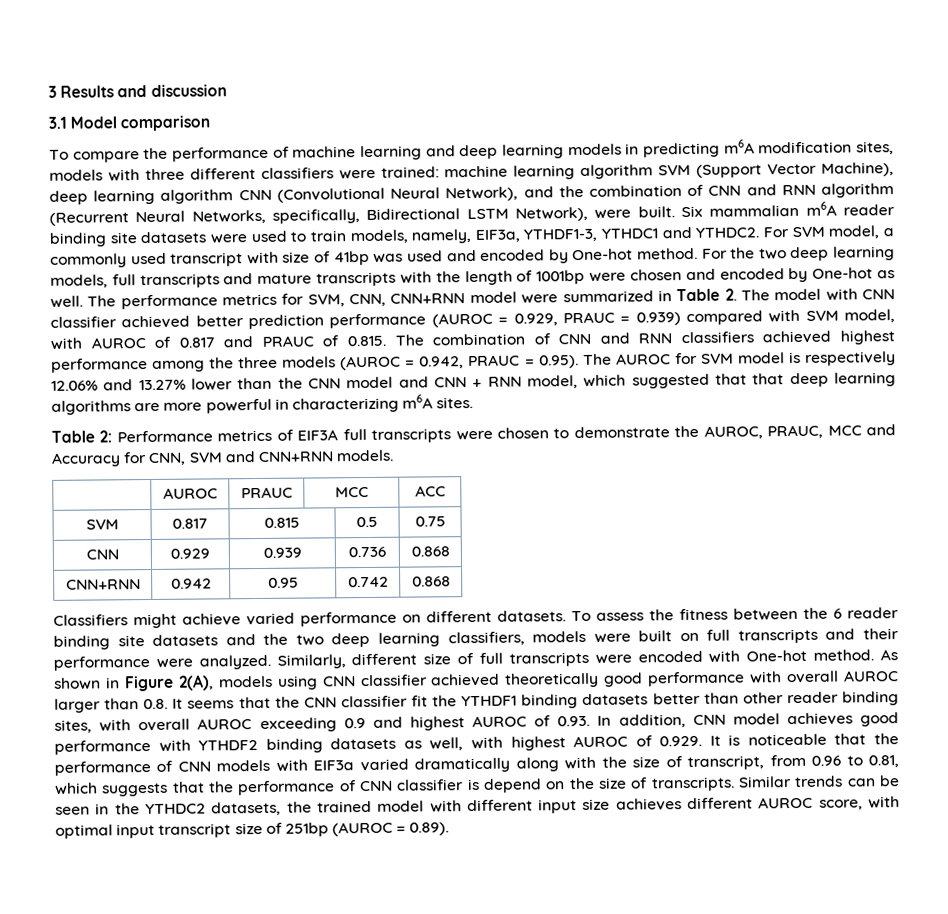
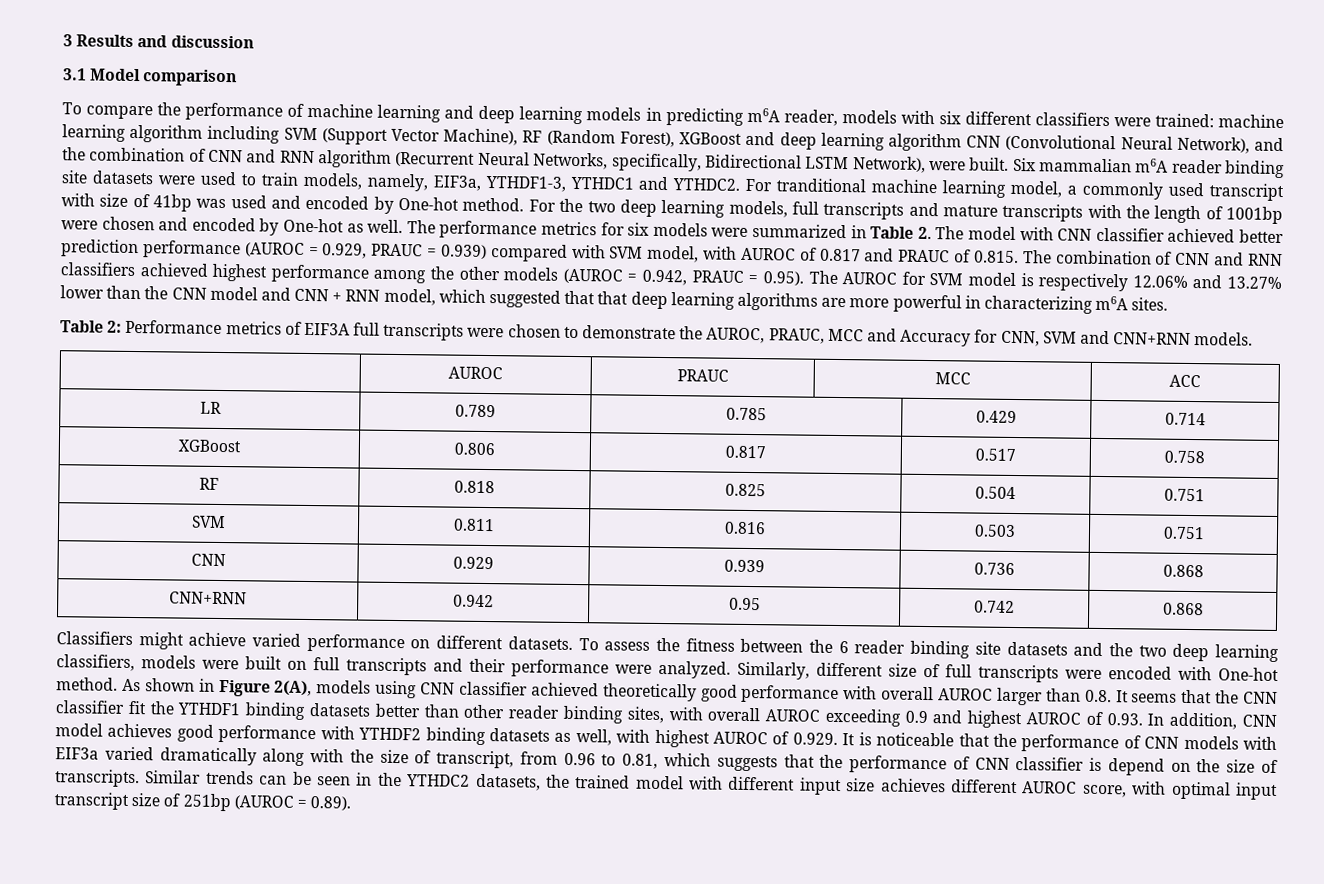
[758,141,894,155] [49,168,185,182] modification sites, models with three -> [783,109,961,126] reader, models with six
(654, 172) none -> [207,125,281,144] including
(894, 169) none -> [522,129,776,148] RF (Random Forest), XGBoost and
[791,226,825,238] SVM -> [776,178,1007,198] tranditional machine learning
[307,291,517,307] SVM, CNN, CNN+RNN model -> [627,222,708,237] six models
[238,356,279,369] three -> [458,266,500,281] other
[85,519,119,530] [172,518,208,529] [264,517,300,528] [356,516,378,528] [414,516,446,527] SVM | 0.817 | 0.815 | 0.5 | 0.75 -> [199,401,222,414] [455,404,496,418] [725,407,767,421] [975,410,1017,424] [1164,412,1206,426] [178,439,241,453] [454,442,495,456] [724,445,766,459] [974,448,1016,462] [1163,450,1205,464] [199,477,219,490] [454,480,495,494] [724,483,766,497] [974,486,1016,500] [1163,488,1205,502] [191,515,226,529] [453,518,495,532] [723,521,766,535] [973,524,1016,538] [1162,526,1205,540] LR | 0.789 | 0.785 | 0.429 | 0.714 // XGBoost | 0.806 | 0.817 | 0.517 | 0.758 // RF | 0.818 | 0.825 | 0.504 | 0.751 // SVM | 0.811 | 0.816 | 0.503 | 0.751

